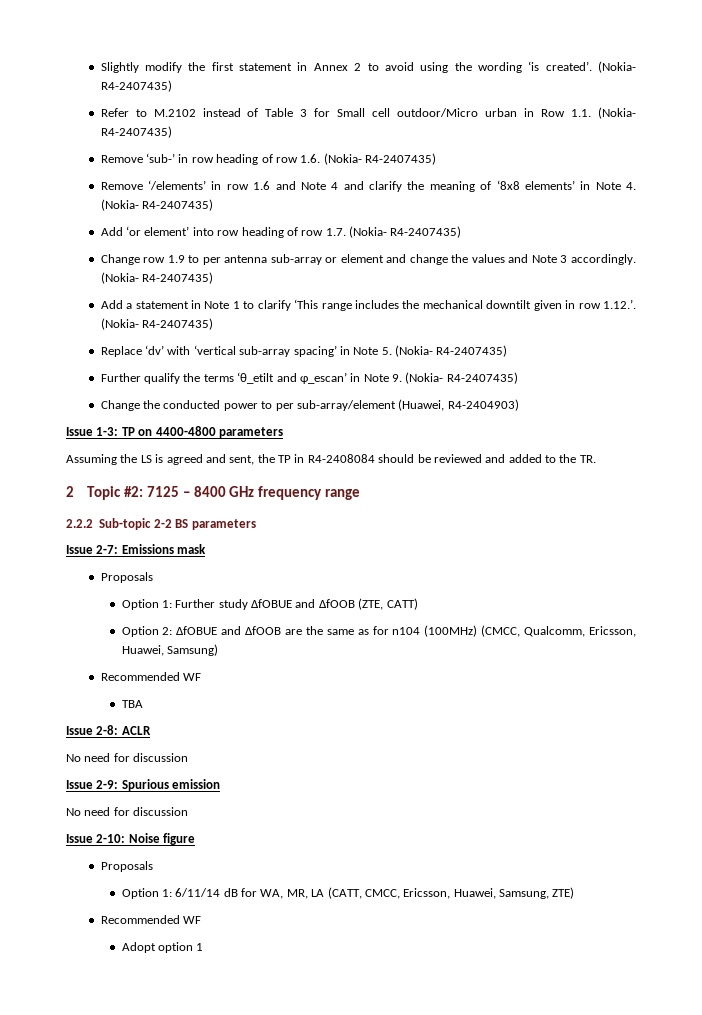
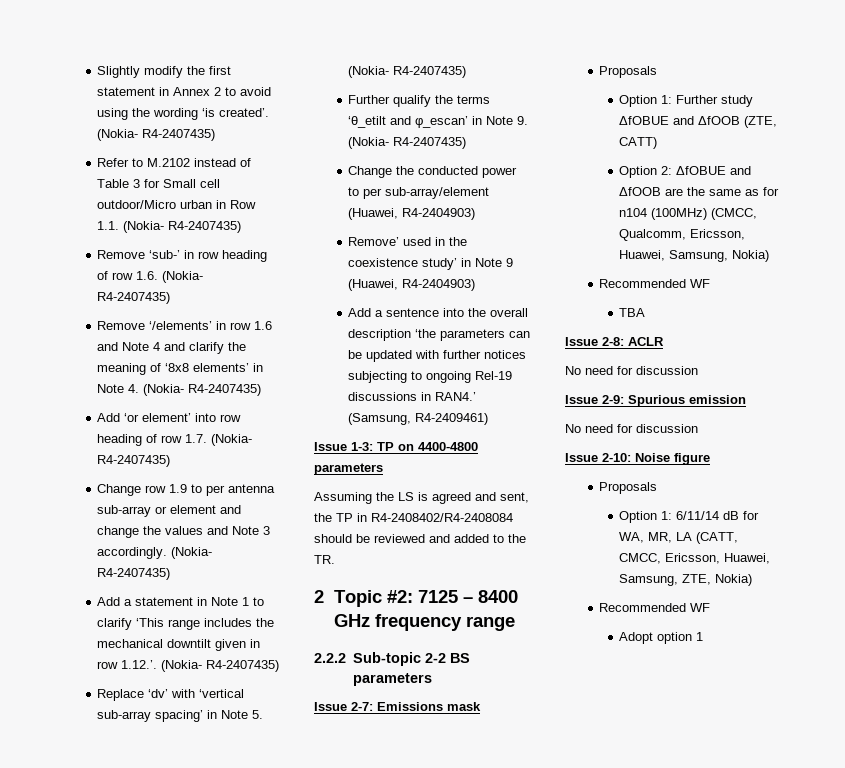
(519, 405) none -> [348,237,468,246] [348,258,514,270] [348,279,476,291] [348,308,529,317] [348,329,531,341] [348,350,527,362] [348,371,513,383] [348,392,477,401] [348,413,489,425] // Remove’ used in the coexistence study’ in Note 9 (Huawei, R4-2404903) // Add a sentence into the overall description ‘the parameters can be updated with further notices subjecting to ongoing Rel-19 discussions in RAN4.’ (Samsung, R4-2409461)
[307,454,375,463] R4-2408084 -> [371,513,513,522] R4-2408402/R4-2408084
[166,644,218,656] Samsung) -> [669,250,770,262] Samsung, Nokia)
[552,887,575,899] ZTE) -> [682,574,753,586] ZTE, Nokia)

